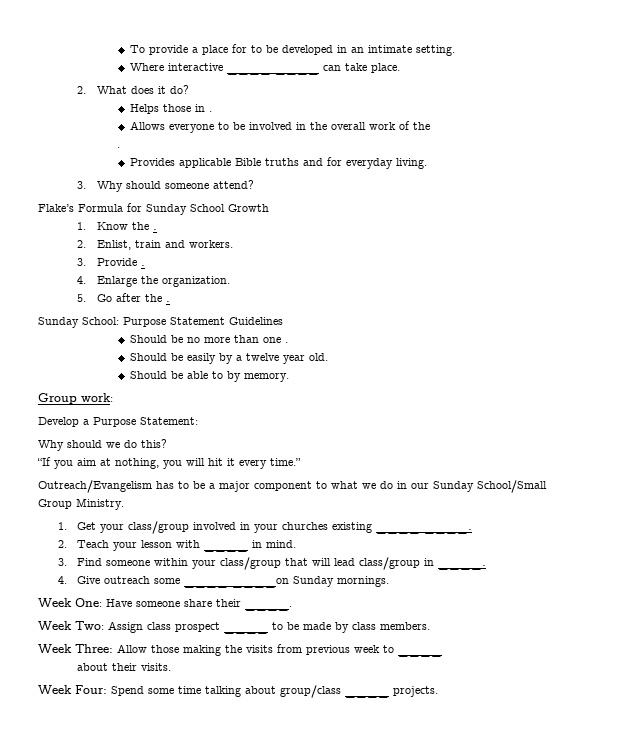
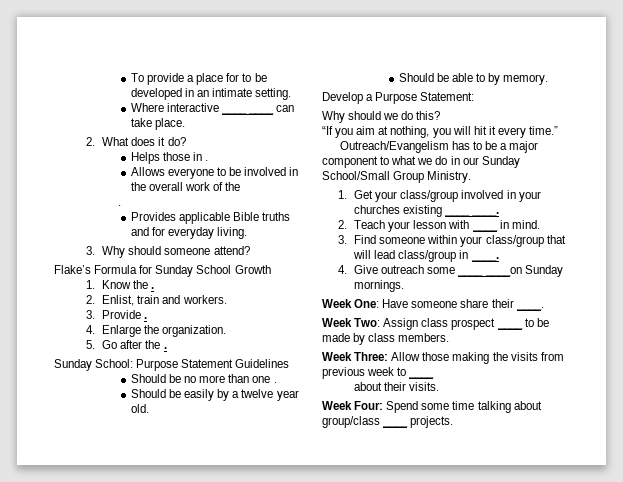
[38,393,113,404] // Group work: -> (549, 79) none

